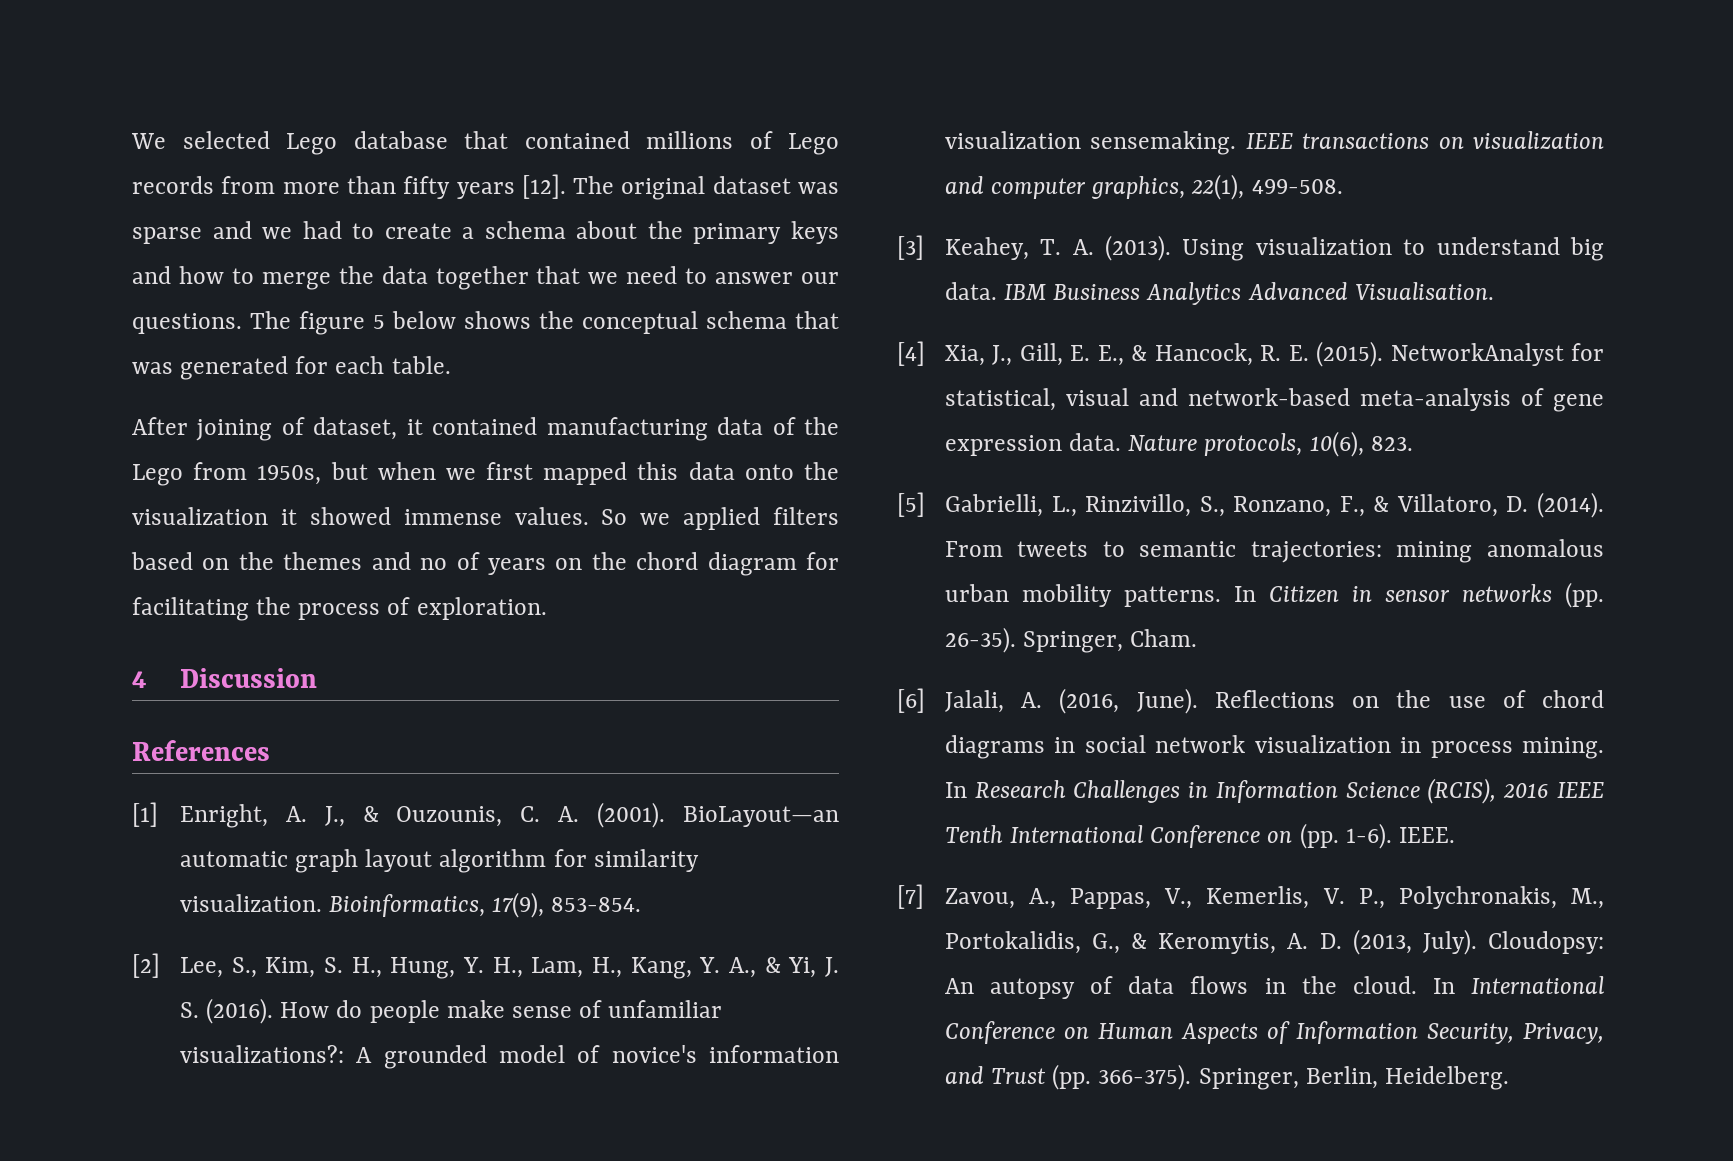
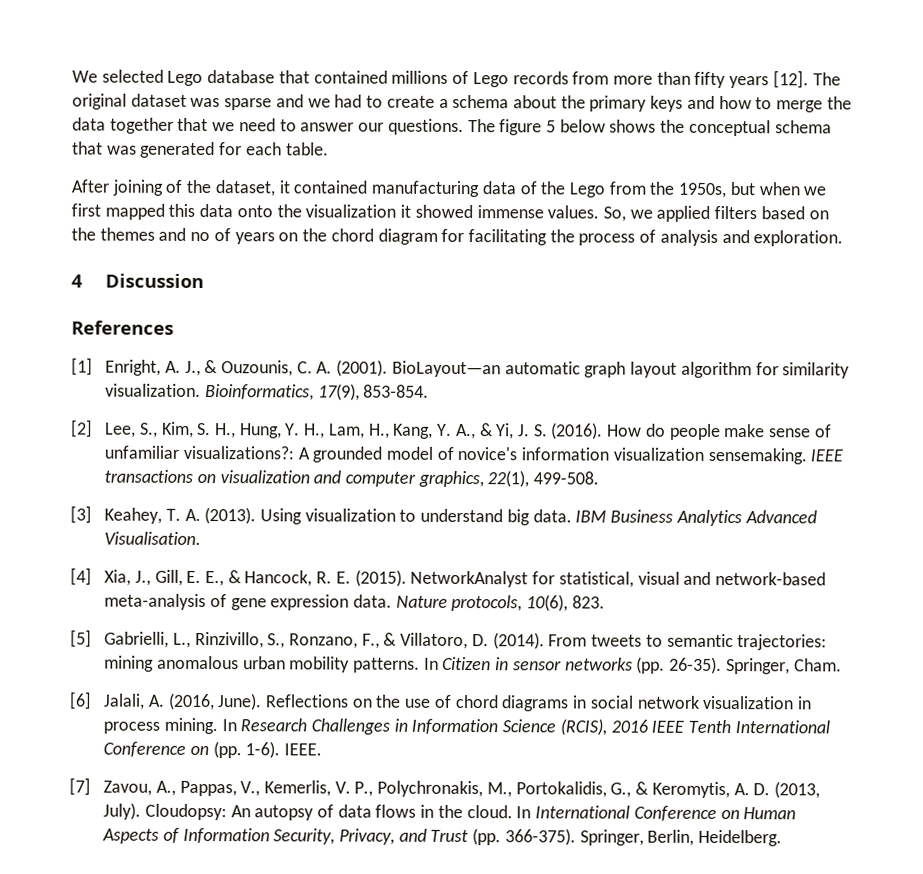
(305, 426) none -> [186,179,212,194] the
(248, 471) none -> [649,181,675,195] the
[601,509,628,525] So -> [602,206,626,222] So,
(411, 606) none -> [659,229,750,246] analysis and

